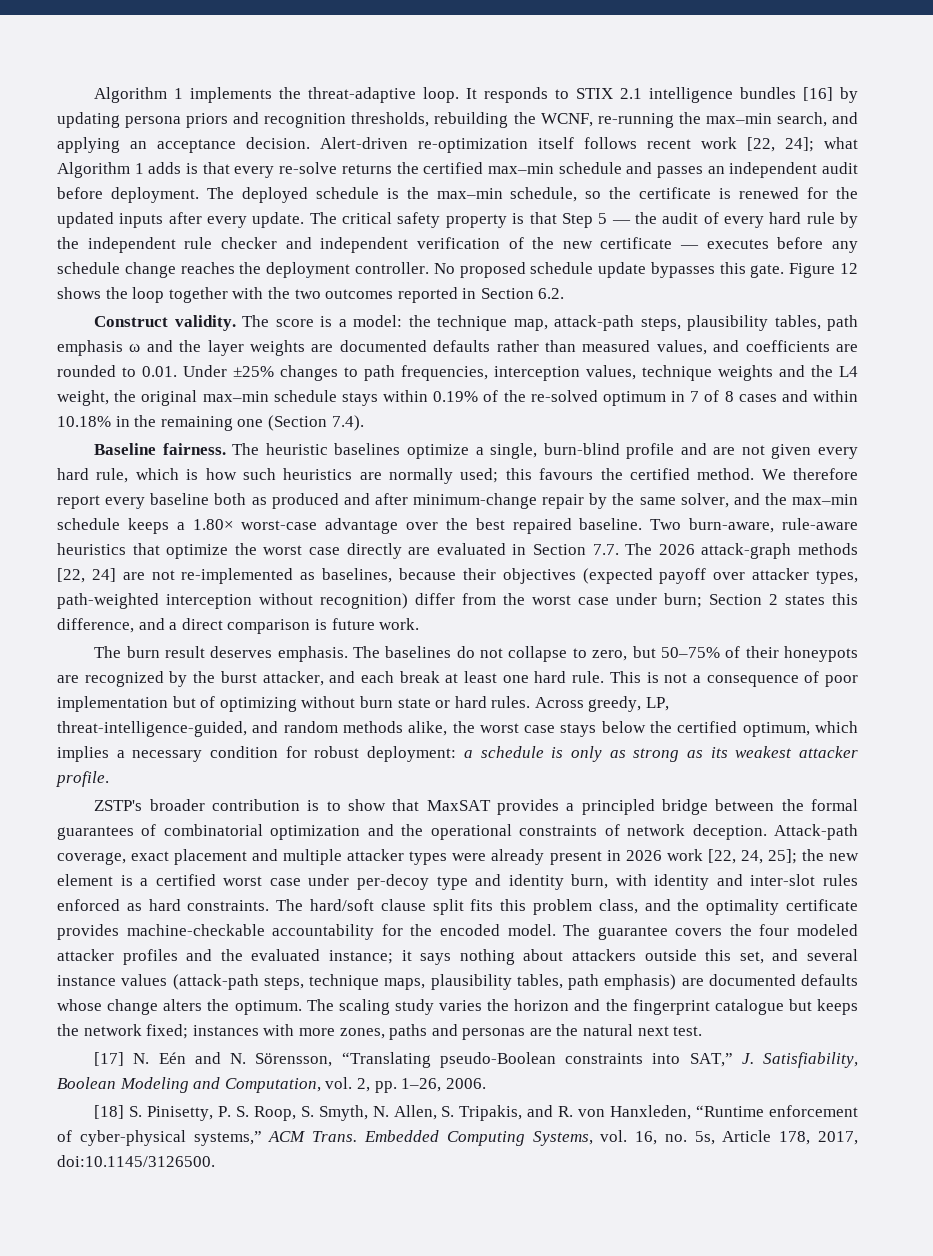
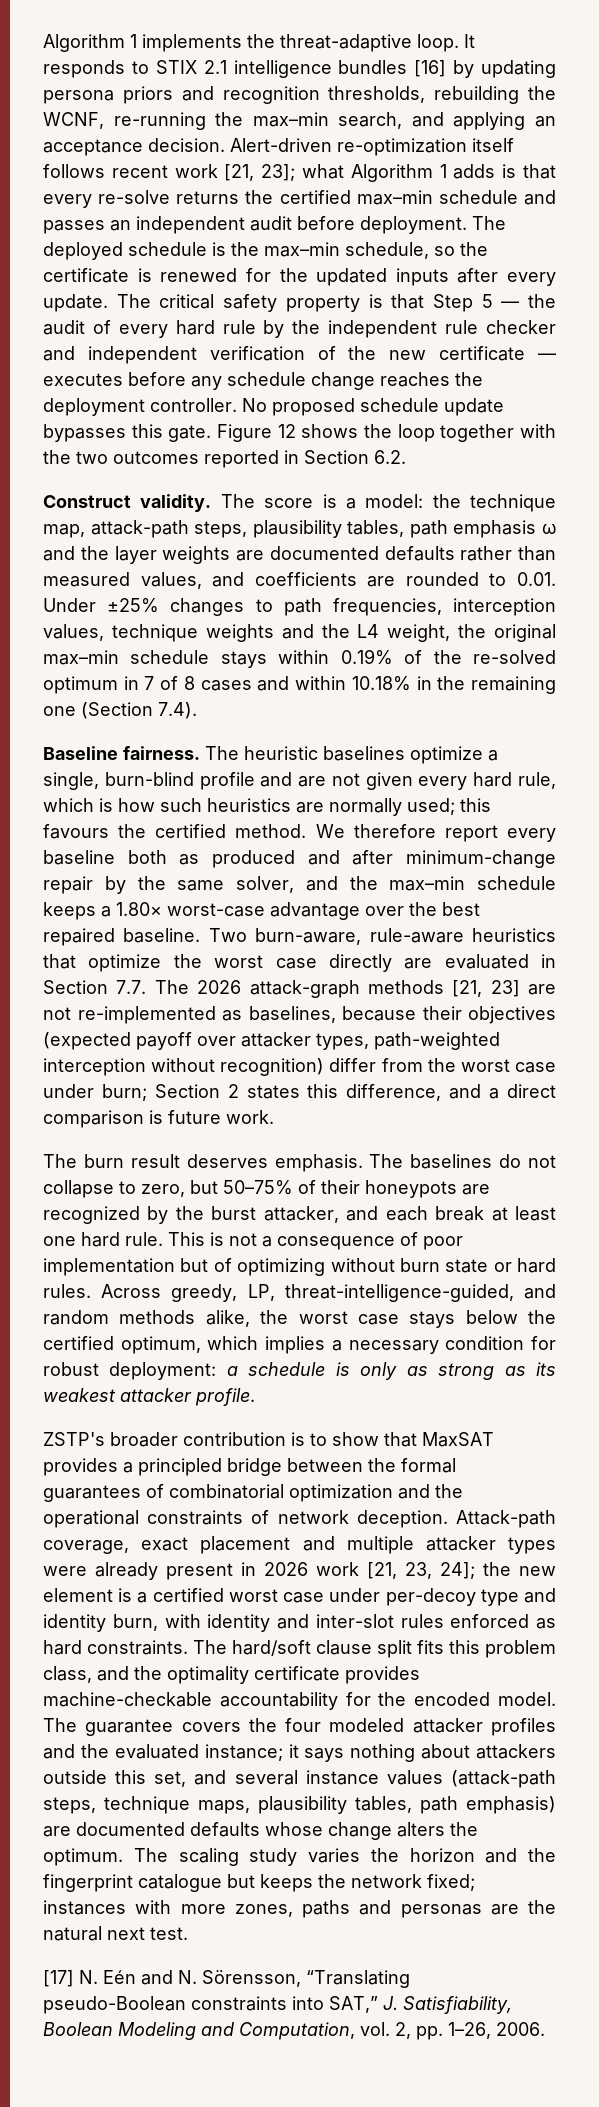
[747,137,814,152] [22, 24]; -> [224,164,296,181] [21, 23];
[57,568,116,583] [22, 24] -> [452,980,520,997] [21, 23]
[707,849,797,864] [22, 24, 25]; -> [367,1562,475,1579] [21, 23, 24];
[94,1105,858,1121] [57,1130,859,1146] [57,1155,215,1167] // [18] S. Pinisetty, P. S. Roop, S. Smyth, N. Allen, S. Tripakis, and R. von Hanxleden, “Runtime enforcement of cyber-physical systems,” ACM Trans. Embedded Computing Systems, vol. 16, no. 5s, Article 178, 2017, doi:10.1145/3126500. -> (545, 2029) none

